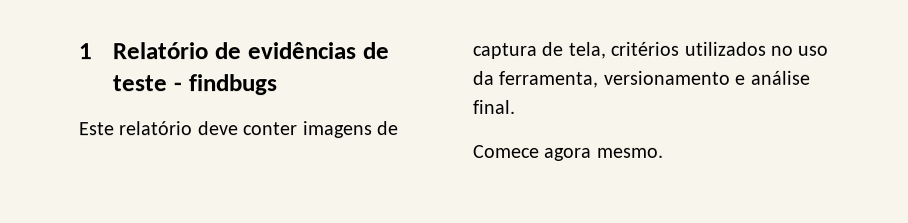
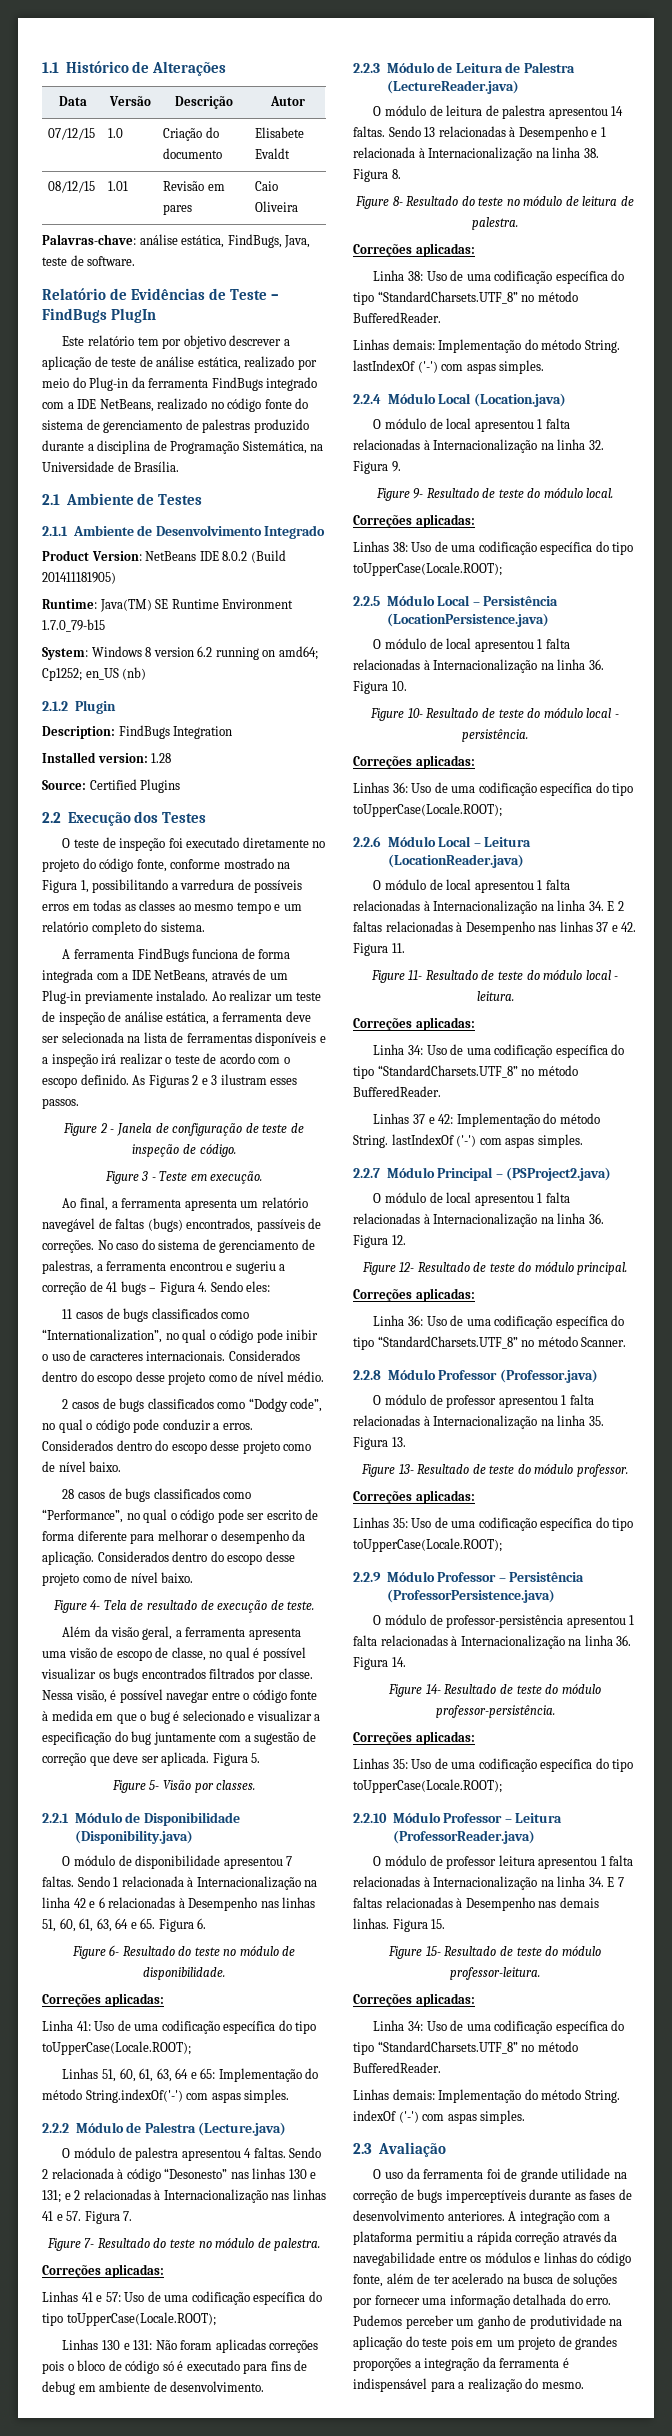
[78,42,389,60] [112,74,277,96] [79,121,399,139] [472,41,829,59] [472,70,810,88] [472,99,516,114] [473,144,593,161] 1 Relatório de evidências de teste - findbugs // Este relatório deve conter imagens de captura de tela, critérios utilizados no uso da ferramenta, versionamento e análise final. // Comece agora -> [42,61,227,76] [58,96,87,106] [108,96,151,106] [174,96,233,109] [269,96,305,106] [48,128,96,140] [108,128,124,138] [163,127,219,141] [163,148,223,159] [255,127,305,138] [255,148,291,159] [48,181,96,193] [108,181,129,191] [163,181,225,191] [163,204,193,215] [255,181,279,191] [255,201,299,212] [42,234,311,248] [42,255,136,266] [42,288,280,300] [42,308,157,323] [62,335,290,349] [42,356,317,370] [42,377,318,391] [42,398,309,412] [42,419,309,433] [42,440,324,454] [42,461,180,472] [42,493,203,505] [42,525,326,539] [42,550,286,563] [42,572,116,584] [42,599,294,612] [42,619,105,632] [42,646,318,660] [42,667,147,681] [42,700,116,714] [42,725,233,739] [42,752,172,763] [42,779,181,793] [42,811,207,826] [62,837,326,851] [42,858,291,872] [42,879,303,893] [42,900,302,914] [42,921,205,935] [62,948,291,962] [42,969,288,983] [42,990,322,1004] [42,1011,311,1025] [42,1032,326,1046] [42,1053,290,1067] [42,1074,298,1088] [42,1098,79,1109] [63,1123,304,1136] [132,1144,236,1157] [104,1171,263,1184] [62,1197,308,1211] [42,1218,322,1232] [42,1239,315,1253] [42,1260,286,1274] [42,1281,271,1295] [62,1308,250,1322] [42,1329,319,1343] [42,1350,300,1361] [42,1371,325,1385] [62,1398,323,1412] [42,1419,253,1433] [42,1440,312,1454] [42,1461,122,1472] [62,1488,252,1502] [42,1509,319,1523] [42,1530,306,1544] [42,1551,295,1565] [42,1572,194,1586] [52,1600,315,1613] [62,1626,301,1640] [42,1647,306,1661] [41,1668,314,1682] [42,1689,318,1703] [42,1710,321,1724] [42,1731,316,1745] [42,1752,261,1766] [111,1780,256,1793] [42,1812,240,1826] [74,1830,193,1844] [62,1855,293,1869] [42,1876,318,1890] [42,1897,316,1911] [42,1918,207,1932] [71,1945,296,1959] [143,1967,225,1980] [42,1993,164,2007] [42,2020,317,2034] [42,2041,191,2055] [62,2068,319,2082] [42,2089,290,2103] [42,2122,287,2136] [62,2147,322,2161] [42,2168,317,2182] [42,2189,326,2203] [42,2211,133,2224] [46,2238,321,2251] [42,2264,164,2278] [42,2291,322,2305] [42,2312,216,2326] [62,2339,319,2353] [42,2360,308,2374] [42,2381,265,2395] [353,62,576,73] [386,80,519,94] [373,105,624,119] [353,126,606,140] [353,147,599,161] [353,169,401,182] [355,196,634,209] [472,217,518,230] [353,243,475,257] [373,270,625,284] [353,291,578,305] [353,312,441,323] [353,339,620,353] [353,360,545,374] [353,393,566,407] [373,418,570,432] [353,439,604,453] [353,461,401,474] [375,488,614,501] [353,514,475,528] [353,541,634,555] [353,562,502,576] [353,595,559,606] [386,613,549,627] [373,638,570,652] [353,659,604,673] [353,681,407,694] [370,708,619,721] [462,729,528,742] [353,755,475,769] [353,782,634,796] [353,803,502,817] [353,836,532,847] [387,854,524,868] [373,879,570,893] [353,900,624,914] [353,921,637,935] [353,943,405,956] [370,970,619,983] [476,991,514,1001] [353,1017,475,1031] [373,1044,625,1058] [353,1065,578,1079] [353,1086,441,1097] [373,1113,600,1127] [353,1134,583,1148] [353,1167,612,1181] [373,1192,570,1206] [353,1213,604,1227] [353,1235,406,1248] [361,1262,628,1275] [353,1288,475,1302] [373,1315,625,1329] [353,1336,627,1350] [353,1369,598,1383] [373,1394,594,1408] [353,1415,604,1429] [353,1437,406,1450] [361,1464,628,1477] [353,1490,475,1504] [353,1517,634,1531] [353,1538,502,1552] [353,1571,585,1582] [386,1589,555,1603] [373,1614,635,1628] [353,1635,632,1649] [353,1657,406,1670] [388,1684,601,1697] [435,1705,555,1718] [353,1731,475,1745] [353,1758,634,1772] [353,1779,502,1793] [353,1812,563,1823] [392,1830,535,1844] [373,1855,634,1869] [353,1876,624,1890] [353,1897,599,1911] [353,1918,446,1932] [388,1946,601,1959] [450,1967,540,1980] [353,1993,475,2007] [373,2020,625,2034] [353,2041,578,2055] [353,2062,441,2073] [353,2089,620,2103] [353,2110,526,2124] [353,2142,446,2157] [373,2168,627,2182] [353,2189,632,2203] [353,2210,610,2224] [353,2231,618,2245] [353,2252,631,2266] [353,2273,618,2287] [353,2294,612,2308] [353,2315,623,2329] [353,2336,618,2350] [353,2357,569,2371] [353,2378,539,2392] 1.1 Histórico de Alterações // Data | Versão | Descrição | Autor // 07/12/15 | 1.0 | Criação do documento | Elisabete Evaldt // 08/12/15 | 1.01 | Revisão em pares | Caio Oliveira // Palavras-chave: análise estática, FindBugs, Java, teste de software. // Relatório de Evidências de Teste – FindBugs PlugIn // Este relatório tem por objetivo descrever a aplicação de teste de análise estática, realizado por meio do Plug-in da ferramenta FindBugs integrado com a IDE NetBeans, realizado no código fonte do sistema de gerenciamento de palestras produzido durante a disciplina de Programação Sistemática, na Universidade de Brasília. // 2.1 Ambiente de Testes // 2.1.1 Ambiente de Desenvolvimento Integrado // Product Version: NetBeans IDE 8.0.2 (Build 201411181905) // Runtime: Java(TM) SE Runtime Environment 1.7.0_79-b15 // System: Windows 8 version 6.2 running on amd64; Cp1252; en_US (nb) // 2.1.2 Plugin // Description: FindBugs Integration // Installed version: 1.28 // Source: Certified Plugins // 2.2 Execução dos Testes // O teste de inspeção foi executado diretamente no projeto do código fonte, conforme mostrado na Figura 1, possibilitando a varredura de possíveis erros em todas as classes ao mesmo tempo e um relatório completo do sistema. // A ferramenta FindBugs funciona de forma integrada com a IDE NetBeans, através de um Plug-in previamente instalado. Ao realizar um teste de inspeção de análise estática, a ferramenta deve ser selecionada na lista de ferramentas disponíveis e a inspeção irá realizar o teste de acordo com o escopo definido. As Figuras 2 e 3 ilustram esses passos. // Figure 2 - Janela de configuração de teste de inspeção de código. // Figure 3 - Teste em execução. // Ao final, a ferramenta apresenta um relatório navegável de faltas (bugs) encontrados, passíveis de correções. No caso do sistema de gerenciamento de palestras, a ferramenta encontrou e sugeriu a correção de 41 bugs – Figura 4. Sendo eles: // 11 casos de bugs classificados como “Internationalization”, no qual o código pode inibir o uso de caracteres internacionais. Considerados dentro do escopo desse projeto como de nível médio. // 2 casos de bugs classificados como “Dodgy code”, no qual o código pode conduzir a erros. Considerados dentro do escopo desse projeto como de nível baixo. // 28 casos de bugs classificados como “Performance”, no qual o código pode ser escrito de forma diferente para melhorar o desempenho da aplicação. Considerados dentro do escopo desse projeto como de nível baixo. // Figure 4- Tela de resultado de execução de teste. // Além da visão geral, a ferramenta apresenta uma visão de escopo de classe, no qual é possível visualizar os bugs encontrados filtrados por classe. Nessa visão, é possível navegar entre o código fonte à medida em que o bug é selecionado e visualizar a especificação do bug juntamente com a sugestão de correção que deve ser aplicada. Figura 5. // Figure 5- Visão por classes. // 2.2.1 Módulo de Disponibilidade (Disponibility.java) // O módulo de disponibilidade apresentou 7 faltas. Sendo 1 relacionada à Internacionalização na linha 42 e 6 relacionadas à Desempenho nas linhas 51, 60, 61, 63, 64 e 65. Figura 6. // Figure 6- Resultado do teste no módulo de disponibilidade. // Correções aplicadas: // Linha 41: Uso de uma codificação específica do tipo toUpperCase(Locale.ROOT); // Linhas 51, 60, 61, 63, 64 e 65: Implementação do método String.indexOf('-') com aspas simples. // 2.2.2 Módulo de Palestra (Lecture.java) // O módulo de palestra apresentou 4 faltas. Sendo 2 relacionada à código “Desonesto” nas linhas 130 e 131; e 2 relacionadas à Internacionalização nas linhas 41 e 57. Figura 7. // Figure 7- Resultado do teste no módulo de palestra. // Correções aplicadas: // Linhas 41 e 57: Uso de uma codificação específica do tipo toUpperCase(Locale.ROOT); // Linhas 130 e 131: Não foram aplicadas correções pois o bloco de código só é executado para fins de debug em ambiente de desenvolvimento. // 2.2.3 Módulo de Leitura de Palestra (LectureReader.java) // O módulo de leitura de palestra apresentou 14 faltas. Sendo 13 relacionadas à Desempenho e 1 relacionada à Internacionalização na linha 38. Figura 8. // Figure 8- Resultado do teste no módulo de leitura de palestra. // Correções aplicadas: // Linha 38: Uso de uma codificação específica do tipo “StandardCharsets.UTF_8” no método BufferedReader. // Linhas demais: Implementação do método String. lastIndexOf ('-') com aspas simples. // 2.2.4 Módulo Local (Location.java) // O módulo de local apresentou 1 falta relacionadas à Internacionalização na linha 32. Figura 9. // Figure 9- Resultado de teste do módulo local. // Correções aplicadas: // Linhas 38: Uso de uma codificação específica do tipo toUpperCase(Locale.ROOT); // 2.2.5 Módulo Local – Persistência (LocationPersistence.java) // O módulo de local apresentou 1 falta relacionadas à Internacionalização na linha 36. Figura 10. // Figure 10- Resultado de teste do módulo local - persistência. // Correções aplicadas: // Linhas 36: Uso de uma codificação específica do tipo toUpperCase(Locale.ROOT); // 2.2.6 Módulo Local – Leitura (LocationReader.java) // O módulo de local apresentou 1 falta relacionadas à Internacionalização na linha 34. E 2 faltas relacionadas à Desempenho nas linhas 37 e 42. Figura 11. // Figure 11- Resultado de teste do módulo local - leitura. // Correções aplicadas: // Linha 34: Uso de uma codificação específica do tipo “StandardCharsets.UTF_8” no método BufferedReader. // Linhas 37 e 42: Implementação do método String. lastIndexOf ('-') com aspas simples. // 2.2.7 Módulo Principal – (PSProject2.java) // O módulo de local apresentou 1 falta relacionadas à Internacionalização na linha 36. Figura 12. // Figure 12- Resultado de teste do módulo principal. // Correções aplicadas: // Linha 36: Uso de uma codificação específica do tipo “StandardCharsets.UTF_8” no método Scanner. // 2.2.8 Módulo Professor (Professor.java) // O módulo de professor apresentou 1 falta relacionadas à Internacionalização na linha 35. Figura 13. // Figure 13- Resultado de teste do módulo professor. // Correções aplicadas: // Linhas 35: Uso de uma codificação específica do tipo toUpperCase(Locale.ROOT); // 2.2.9 Módulo Professor – Persistência (ProfessorPersistence.java) // O módulo de professor-persistência apresentou 1 falta relacionadas à Internacionalização na linha 36. Figura 14. // Figure 14- Resultado de teste do módulo professor-persistência. // Correções aplicadas: // Linhas 35: Uso de uma codificação específica do tipo toUpperCase(Locale.ROOT); // 2.2.10 Módulo Professor – Leitura (ProfessorReader.java) // O módulo de professor leitura apresentou 1 falta relacionadas à Internacionalização na linha 34. E 7 faltas relacionadas à Desempenho nas demais linhas. Figura 15. // Figure 15- Resultado de teste do módulo professor-leitura. // Correções aplicadas: // Linha 34: Uso de uma codificação específica do tipo “StandardCharsets.UTF_8” no método BufferedReader. // Linhas demais: Implementação do método String. indexOf ('-') com aspas simples. // 2.3 Avaliação // O uso da ferramenta foi de grande utilidade na correção de bugs imperceptíveis durante as fases de desenvolvimento anteriores. A integração com a plataforma permitiu a rápida correção através da navegabilidade entre os módulos e linhas do código fonte, além de ter acelerado na busca de soluções por fornecer uma informação detalhada do erro. Pudemos perceber um ganho de produtividade na aplicação do teste pois em um projeto de grandes proporções a integração da ferramenta é indispensável para a realização do

